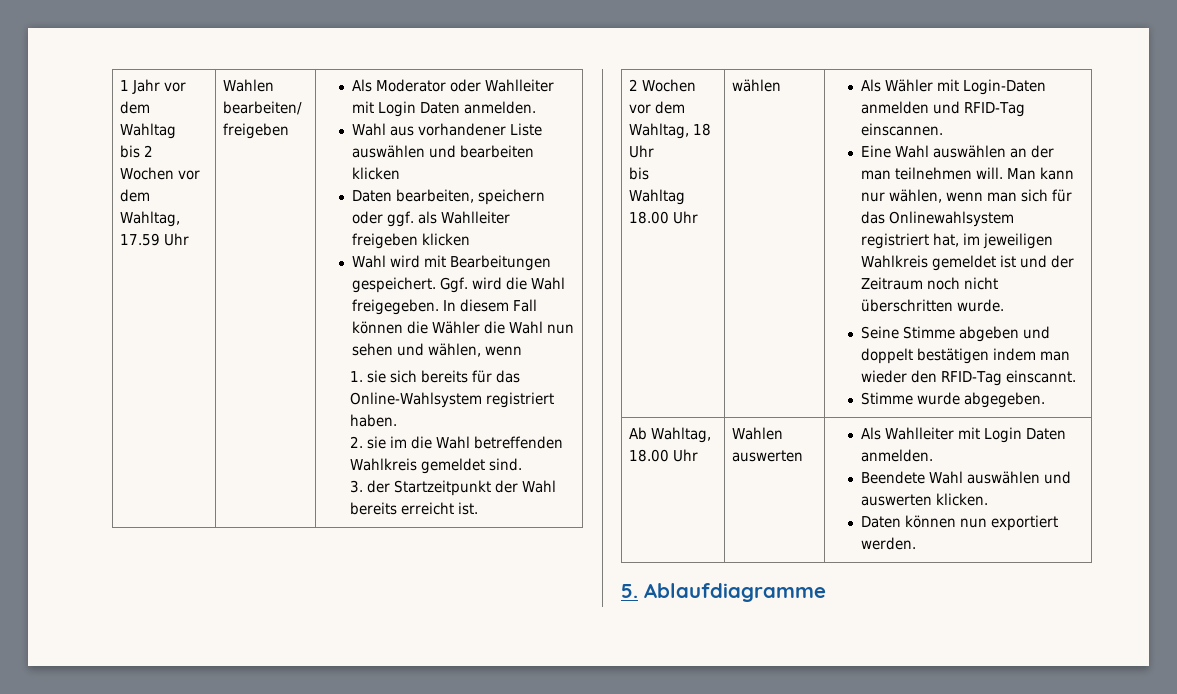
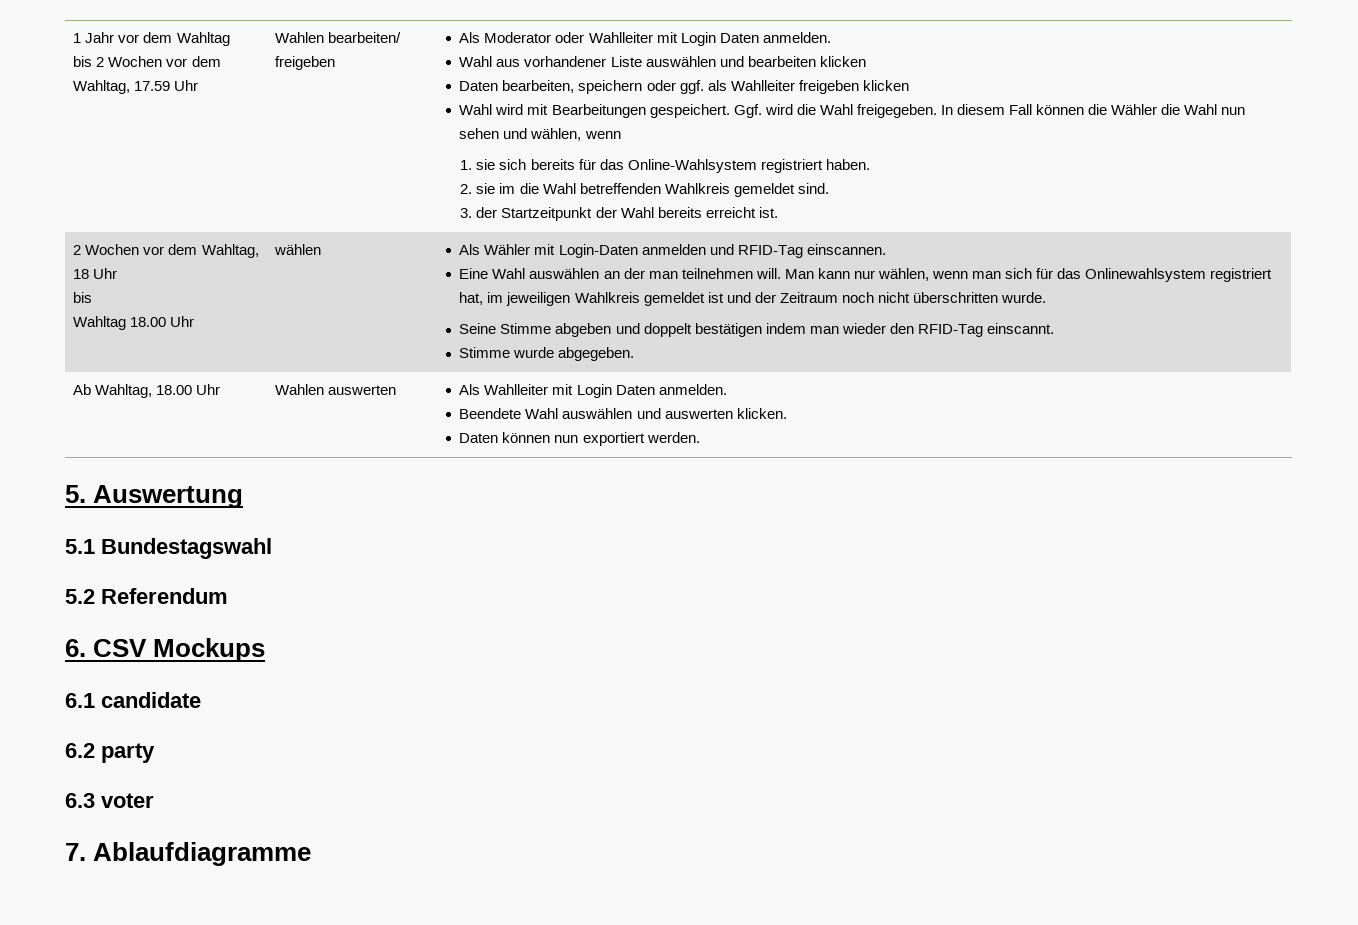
(638, 591) none -> [93,485,244,508] [65,538,272,559] [65,588,228,604] [65,638,266,662] [65,692,201,708] [65,743,155,763] [65,793,154,808] [65,843,86,861] Auswertung // 5.1 Bundestagswahl // 5.2 Referendum // 6. CSV Mockups // 6.1 candidate // 6.2 party // 6.3 voter // 7.

